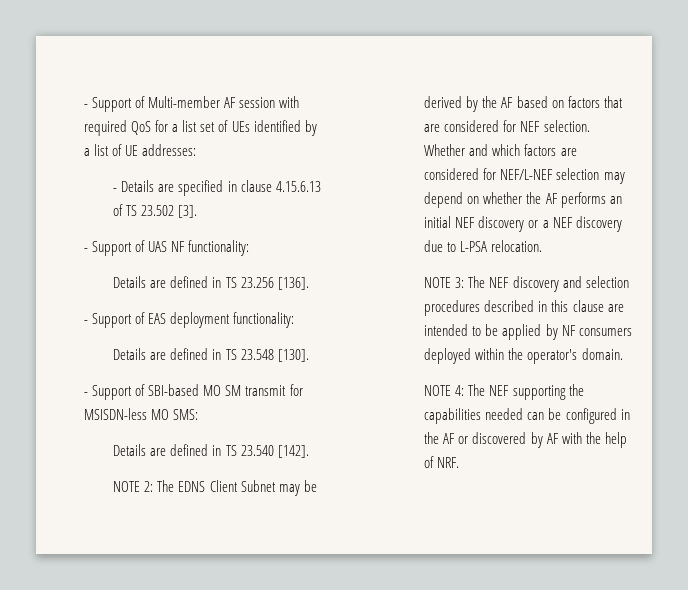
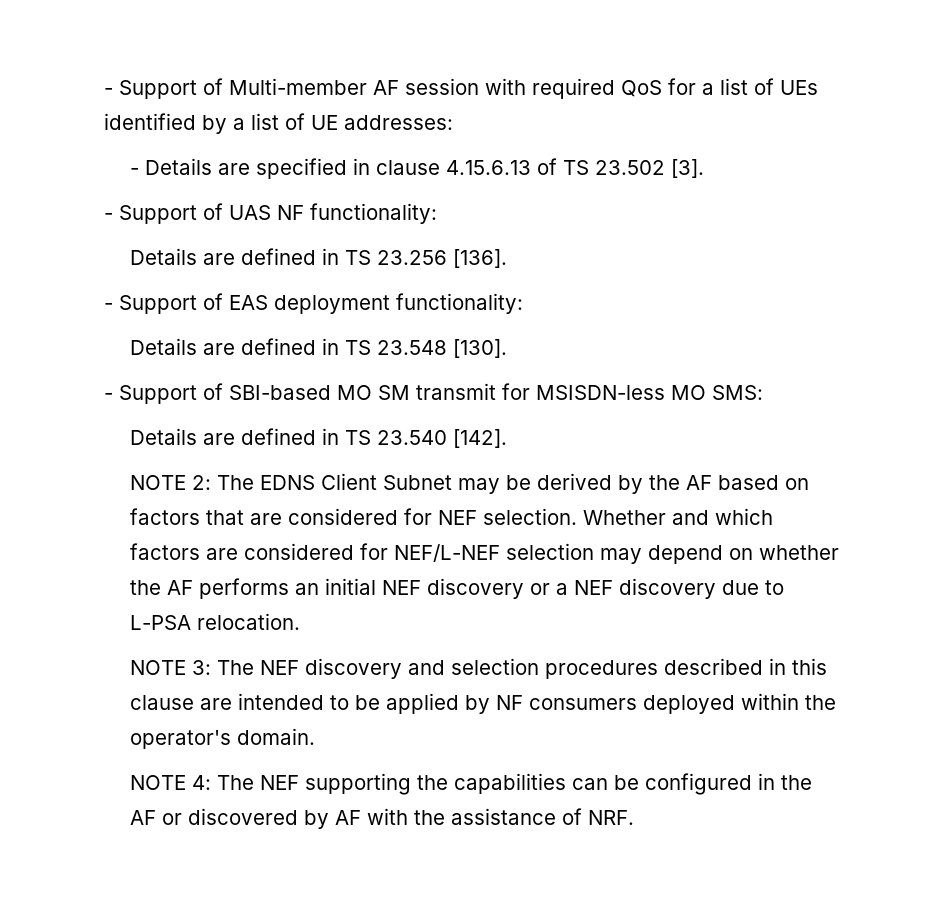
[200,122,216,132] set -> (749, 86) none
[485,408,524,420] needed -> (566, 783) none
[604,432,627,448] help -> [450,808,556,825] assistance

